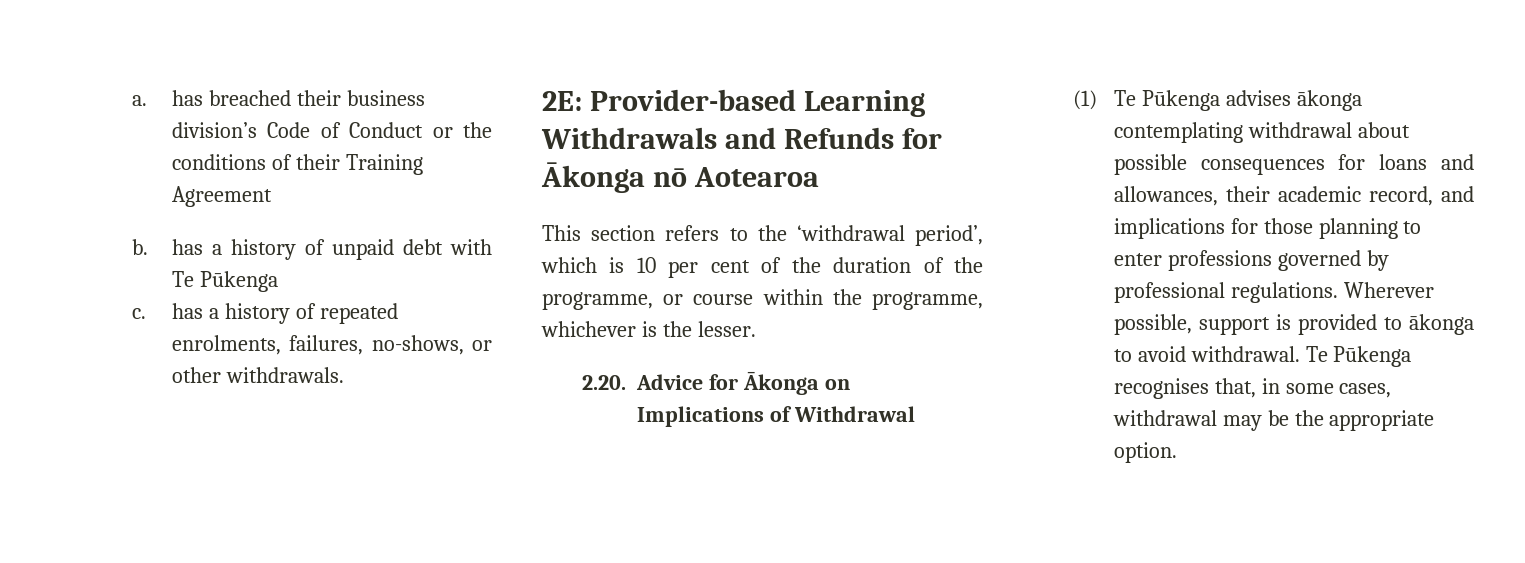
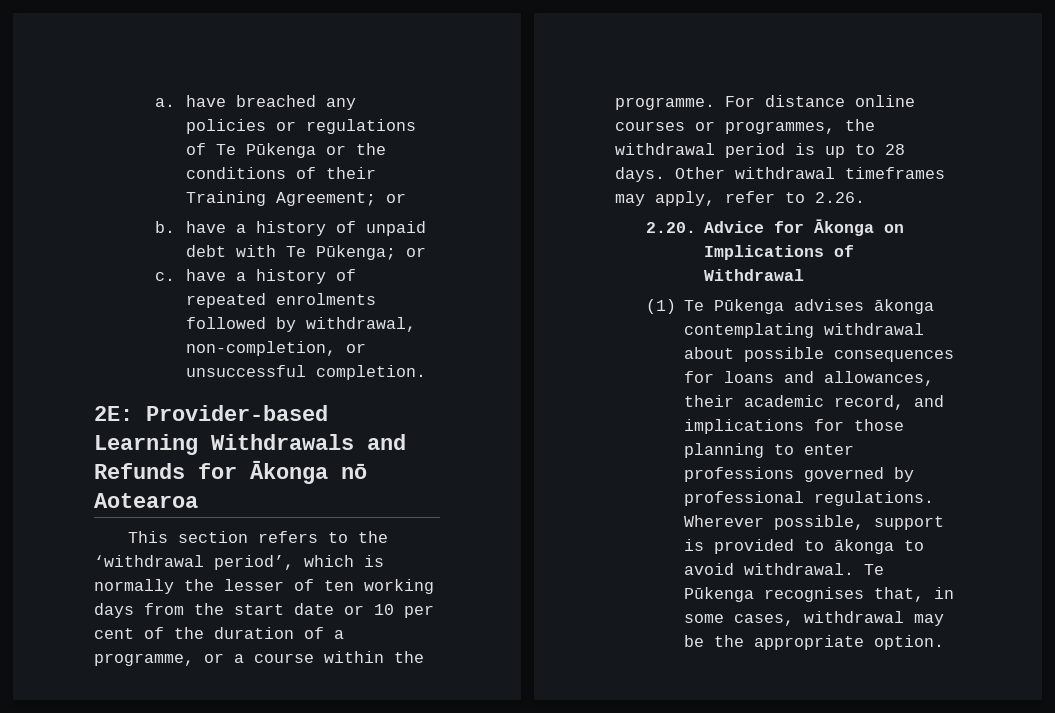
[172,90,425,106] [172,122,424,138] has breached their business division’s Code of Conduct -> [186,95,357,110] [186,119,417,134] [186,143,317,158] have breached any policies or regulations of Te Pūkenga
[172,186,273,207] Agreement -> [276,192,407,206] Agreement; or
[172,239,204,255] has -> [186,221,227,233] have
[199,271,278,292] Pūkenga -> [316,245,427,260] Pūkenga; or
[172,303,204,319] has -> [186,269,227,281] have
[172,335,492,355] [172,367,344,383] enrolments, failures, no-shows, or other withdrawals. -> [276,293,377,305] [186,317,417,332] [186,341,367,356] [186,365,427,380] enrolments followed by withdrawal, non-completion, or unsuccessful completion.
(625, 265) none -> [94,579,434,594] [94,603,364,618] normally the lesser of ten working days from the start date or
[954,257,983,273] the -> [334,630,344,639] a
(684, 299) none -> [234,654,244,663] a
[872,292,983,310] [541,321,756,337] programme, whichever is the lesser. -> [615,95,915,110] [615,119,875,134] [615,143,905,158] [615,167,945,182] [615,191,865,206] programme. For distance online courses or programmes, the withdrawal period is up to 28 days. Other withdrawal timeframes may apply, refer to 2.26.

